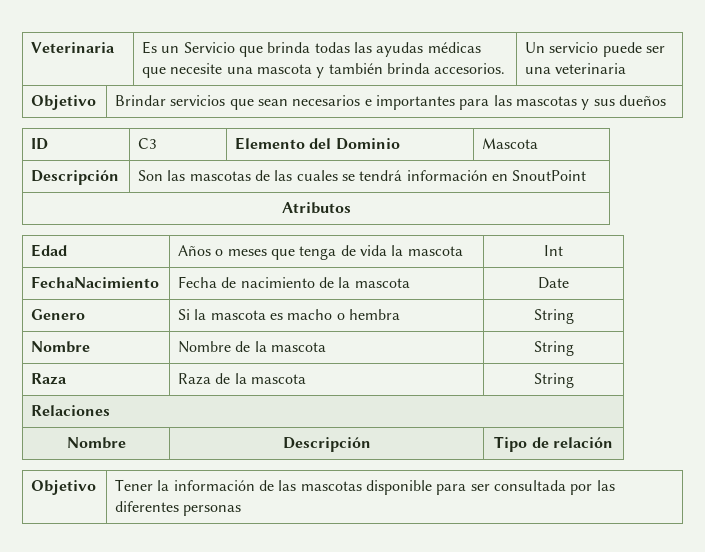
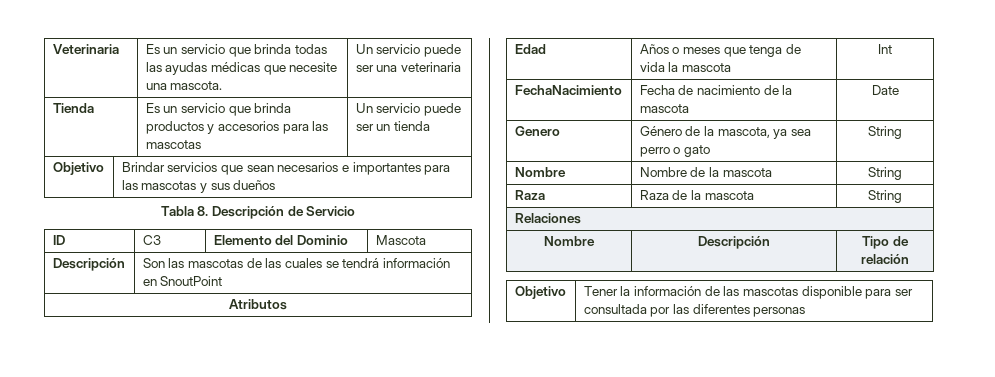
[183,42,235,53] Servicio -> [181,44,226,54] servicio
[257,63,506,78] mascota y también brinda accesorios. -> [170,81,223,90] mascota.
(627, 68) none -> [52,103,94,113] [145,103,292,116] [145,121,329,134] [145,140,201,149] [355,103,462,116] [355,121,431,131] // Tienda | Es un servicio que brinda productos y accesorios para las mascotas | Un servicio puede ser un tienda
(666, 100) none -> [160,206,356,219] // Tabla 8. Descripción de Servicio
[178,309,401,320] Si la mascota es macho o hembra -> [639,126,812,139] [639,145,711,157] Género de la mascota, ya sea perro o gato

